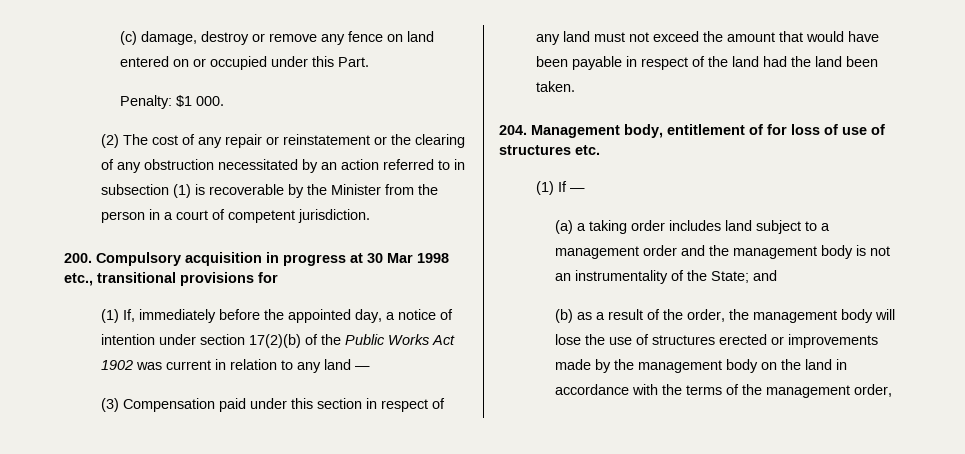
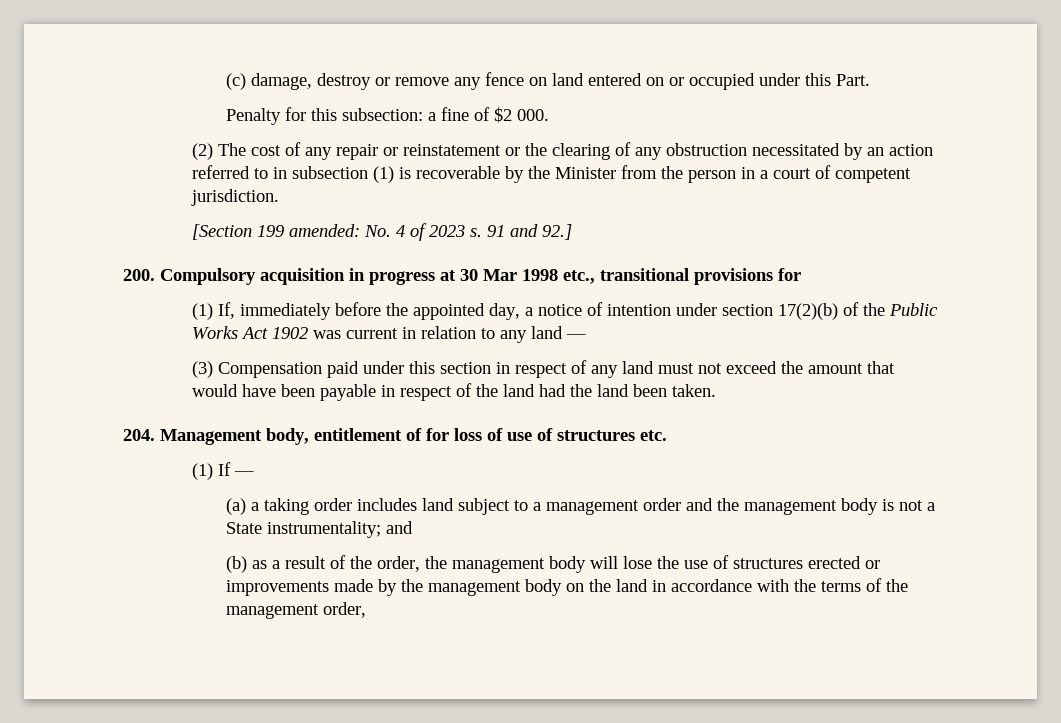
[119,95,192,109] Penalty: $1 -> [226,107,513,125] Penalty for this subsection: a fine of $2
(371, 216) none -> [191,223,572,241] // [Section 199 amended: No. 4 of 2023 s. 91 and 92.]
[554,270,749,284] an instrumentality of the State; -> [927,502,936,511] [226,521,382,538] a State instrumentality;

